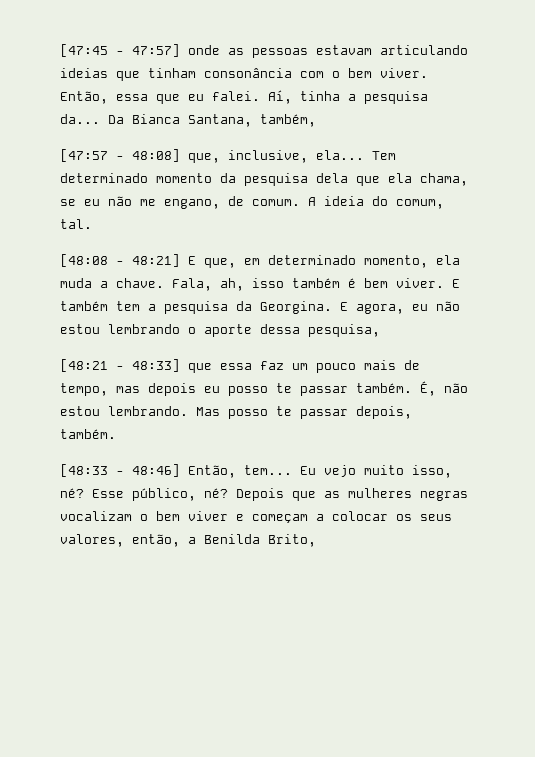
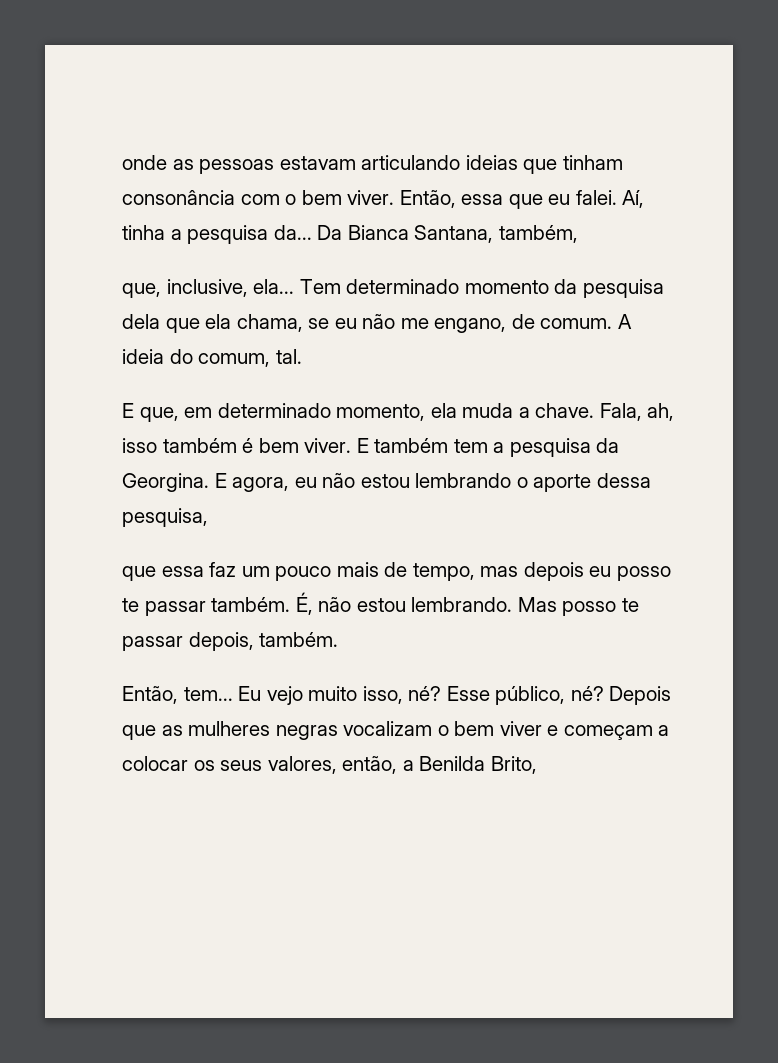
[60,44,180,57] [47:45 - 47:57] -> (122, 162) none
[60,149,180,162] [47:57 - 48:08] -> (578, 234) none
[60,254,180,267] [48:08 - 48:21] -> (302, 356) none
[60,359,180,372] [48:21 - 48:33] -> (208, 517) none
[60,464,180,477] [48:33 - 48:46] -> (339, 639) none

